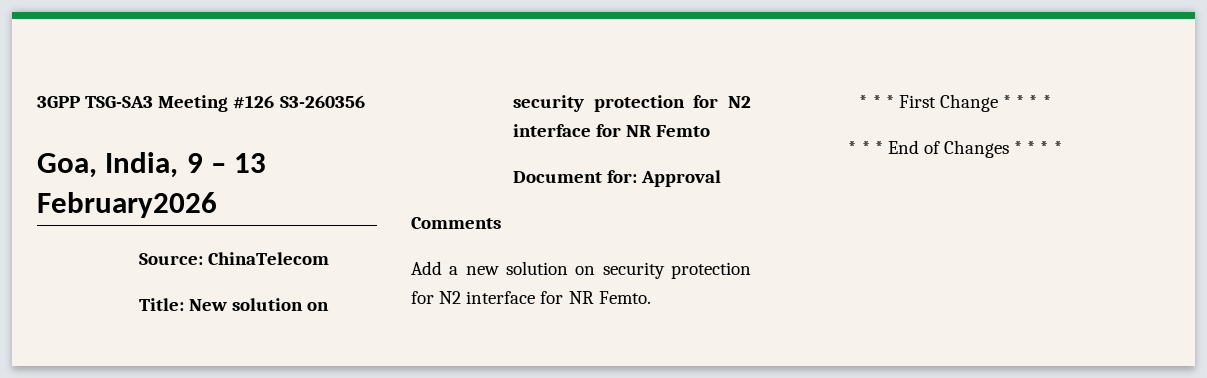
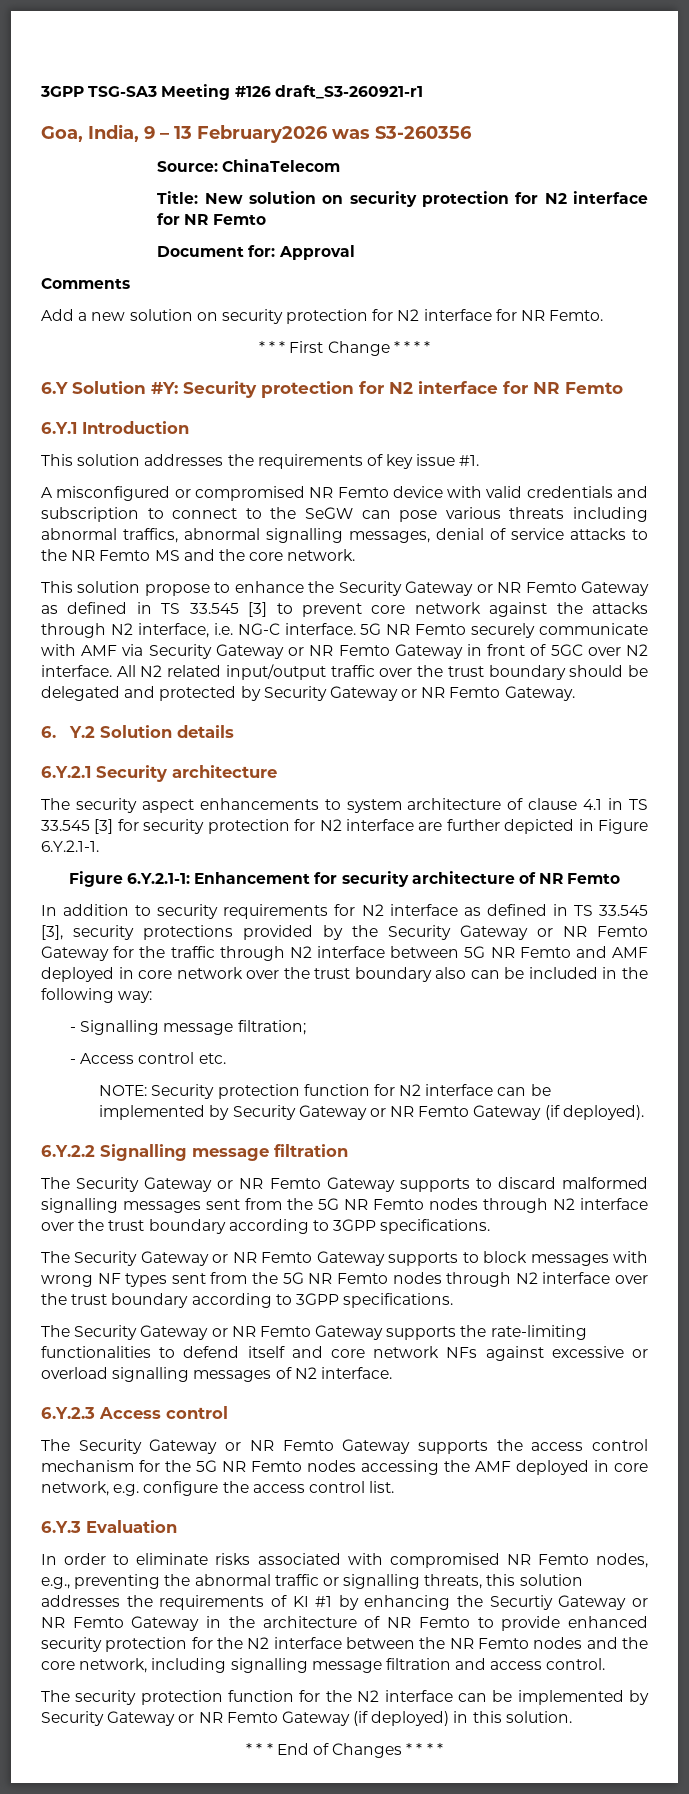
[279,95,365,108] S3-260356 -> [274,85,423,99] draft_S3-260921-r1
(217, 205) none -> [332,126,472,139] was S3-260356
(1051, 101) none -> [41,381,623,398] [41,421,189,434] [41,454,480,469] [41,486,648,501] [41,507,649,522] [41,528,648,543] [41,549,356,561] [41,581,649,596] [41,602,648,617] [41,623,648,638] [41,644,648,659] [41,664,649,680] [41,686,575,701] [41,725,235,738] [41,765,277,782] [41,798,648,813] [41,819,648,834] [41,840,99,852] [68,871,621,887] [41,904,648,919] [41,925,648,940] [41,946,648,961] [41,967,649,982] [41,988,153,1003] [70,1020,306,1035] [70,1052,226,1064] [99,1084,551,1099] [99,1105,644,1120] [41,1144,348,1161] [41,1177,649,1192] [41,1198,648,1213] [41,1219,491,1234] [41,1251,648,1266] [41,1272,649,1287] [41,1293,454,1308] [41,1325,587,1340] [41,1346,648,1361] [41,1367,392,1382] [41,1406,228,1419] [41,1439,648,1454] [41,1460,648,1475] [41,1481,395,1496] [41,1520,177,1533] [41,1553,649,1568] [41,1574,583,1589] [41,1595,648,1610] [41,1616,649,1631] [41,1637,648,1652] [41,1658,606,1673] [41,1690,650,1705] [41,1711,572,1726] // 6.Y Solution #Y: Security protection for N2 interface for NR Femto // 6.Y.1 Introduction // This solution addresses the requirements of key issue #1. // A misconfigured or compromised NR Femto device with valid credentials and subscription to connect to the SeGW can pose various threats including abnormal traffics, abnormal signalling messages, denial of service attacks to the NR Femto MS and the core network. // This solution propose to enhance the Security Gateway or NR Femto Gateway as defined in TS 33.545 [3] to prevent core network against the attacks through N2 interface, i.e. NG-C interface. 5G NR Femto securely communicate with AMF via Security Gateway or NR Femto Gateway in front of 5GC over N2 interface. All N2 related input/output traffic over the trust boundary should be delegated and protected by Security Gateway or NR Femto Gateway. // 6. Y.2 Solution details // 6.Y.2.1 Security architecture // The security aspect enhancements to system architecture of clause 4.1 in TS 33.545 [3] for security protection for N2 interface are further depicted in Figure 6.Y.2.1-1. // Figure 6.Y.2.1-1: Enhancement for security architecture of NR Femto // In addition to security requirements for N2 interface as defined in TS 33.545 [3], security protections provided by the Security Gateway or NR Femto Gateway for the traffic through N2 interface between 5G NR Femto and AMF deployed in core network over the trust boundary also can be included in the following way: // - Signalling message filtration; // - Access control etc. // NOTE: Security protection function for N2 interface can be implemented by Security Gateway or NR Femto Gateway (if deployed). // 6.Y.2.2 Signalling message filtration // The Security Gateway or NR Femto Gateway supports to discard malformed signalling messages sent from the 5G NR Femto nodes through N2 interface over the trust boundary according to 3GPP specifications. // The Security Gateway or NR Femto Gateway supports to block messages with wrong NF types sent from the 5G NR Femto nodes through N2 interface over the trust boundary according to 3GPP specifications. // The Security Gateway or NR Femto Gateway supports the rate-limiting functionalities to defend itself and core network NFs against excessive or overload signalling messages of N2 interface. // 6.Y.2.3 Access control // The Security Gateway or NR Femto Gateway supports the access control mechanism for the 5G NR Femto nodes accessing the AMF deployed in core network, e.g. configure the access control list. // 6.Y.3 Evaluation // In order to eliminate risks associated with compromised NR Femto nodes, e.g., preventing the abnormal traffic or signalling threats, this solution addresses the requirements of KI #1 by enhancing the Securtiy Gateway or NR Femto Gateway in the architecture of NR Femto to provide enhanced security protection for the N2 interface between the NR Femto nodes and the core network, including signalling message filtration and access control. // The security protection function for the N2 interface can be implemented by Security Gateway or NR Femto Gateway (if deployed) in this solution.

